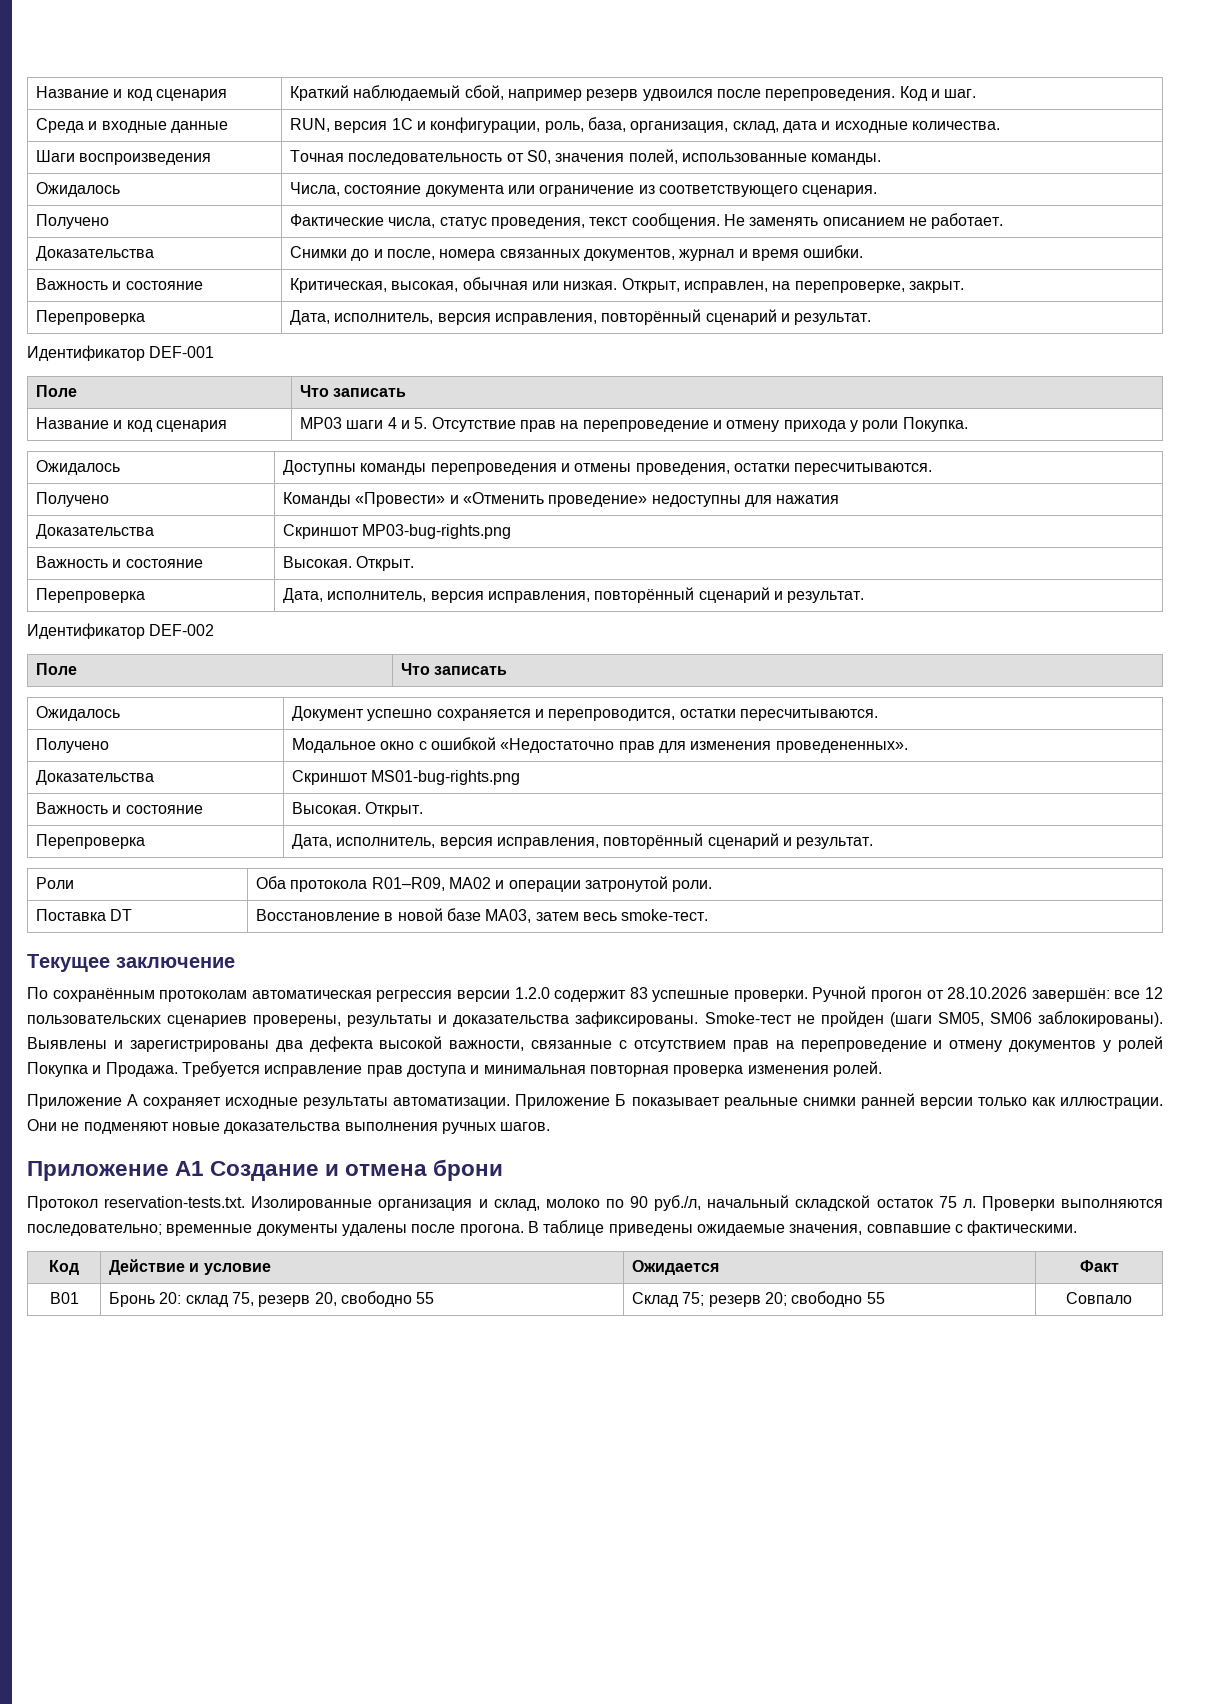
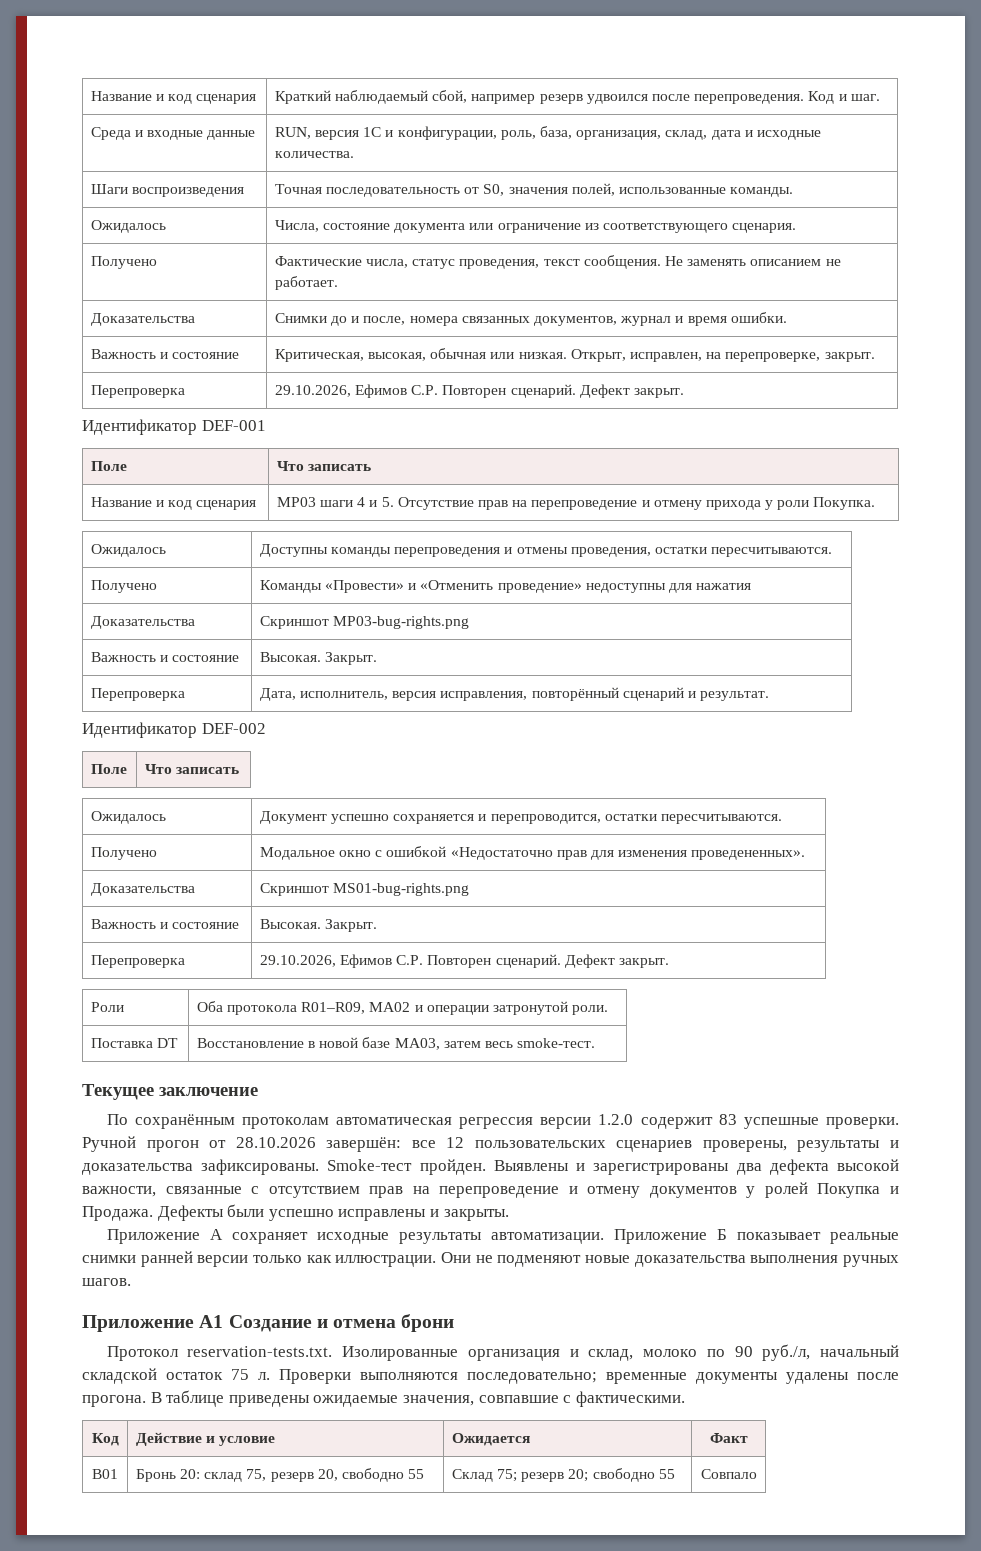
[290,309,872,325] Дата, исполнитель, версия исправления, повторённый сценарий и результат. -> [274,384,684,398] 29.10.2026, Ефимов С.Р. Повторен сценарий. Дефект закрыт.
[356,556,415,571] Открыт. -> [325,652,378,665] Закрыт.
[365,802,424,817] [36,834,146,849] [292,833,874,849] Открыт. // Перепроверка | Дата, исполнитель, версия исправления, повторённый сценарий и результат. -> [325,919,378,932] [90,955,185,968] [259,954,669,968] Закрыт. // Перепроверка | 29.10.2026, Ефимов С.Р. Повторен сценарий. Дефект закрыт.
[796,1011,1164,1027] не пройден (шаги SM05, SM06 заблокированы). -> [419,1159,486,1175] пройден.
[181,1061,882,1077] Требуется исправление прав доступа и минимальная повторная проверка изменения ролей. -> [157,1204,509,1221] Дефекты были успешно исправлены и закрыты.

